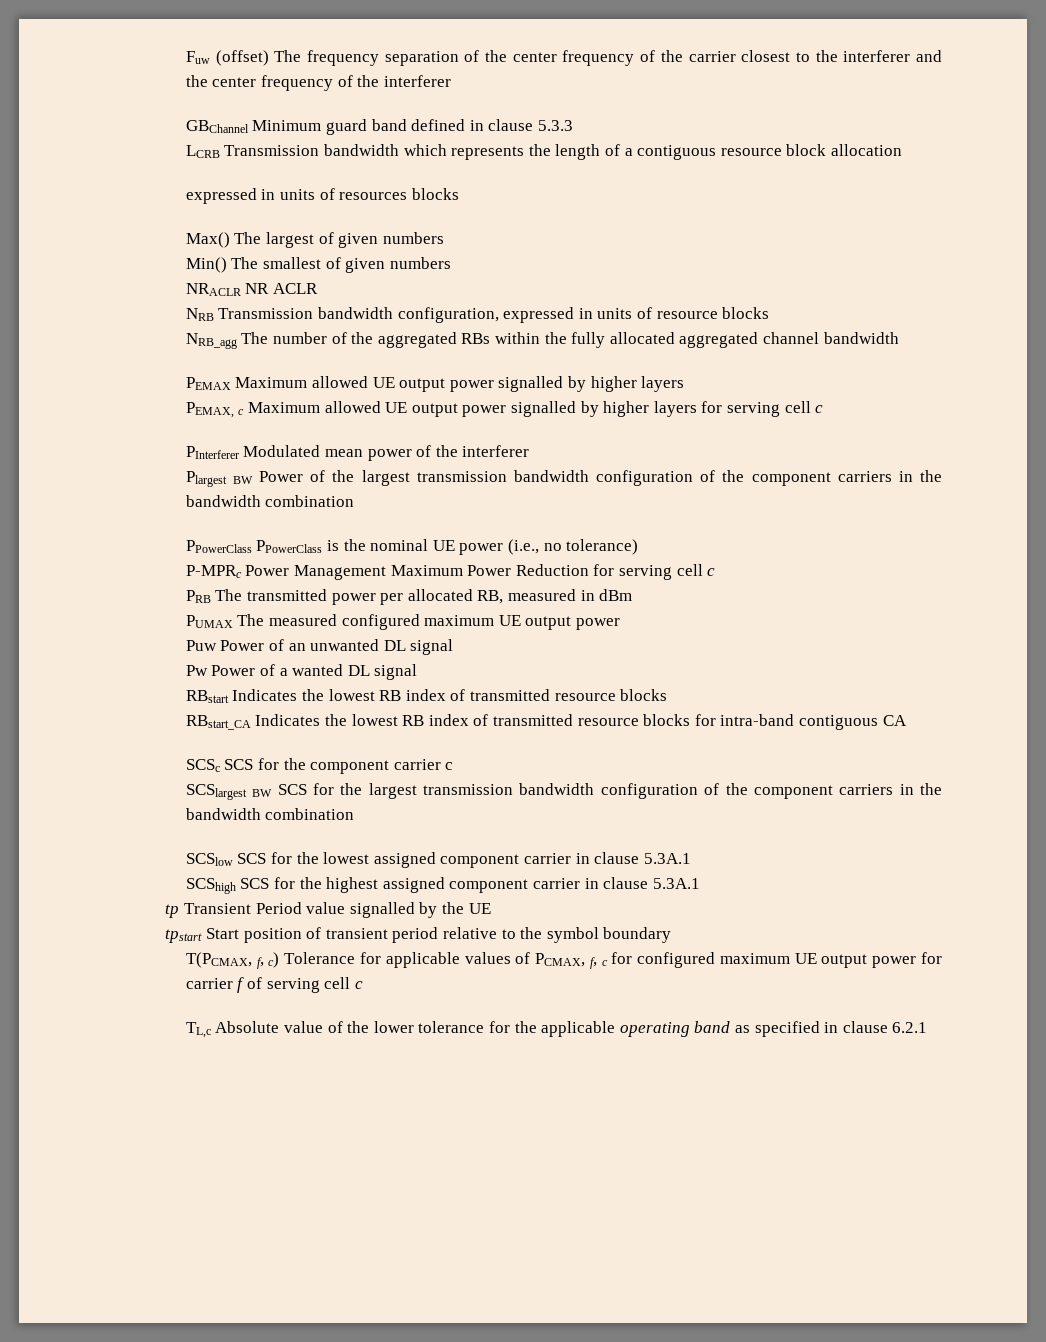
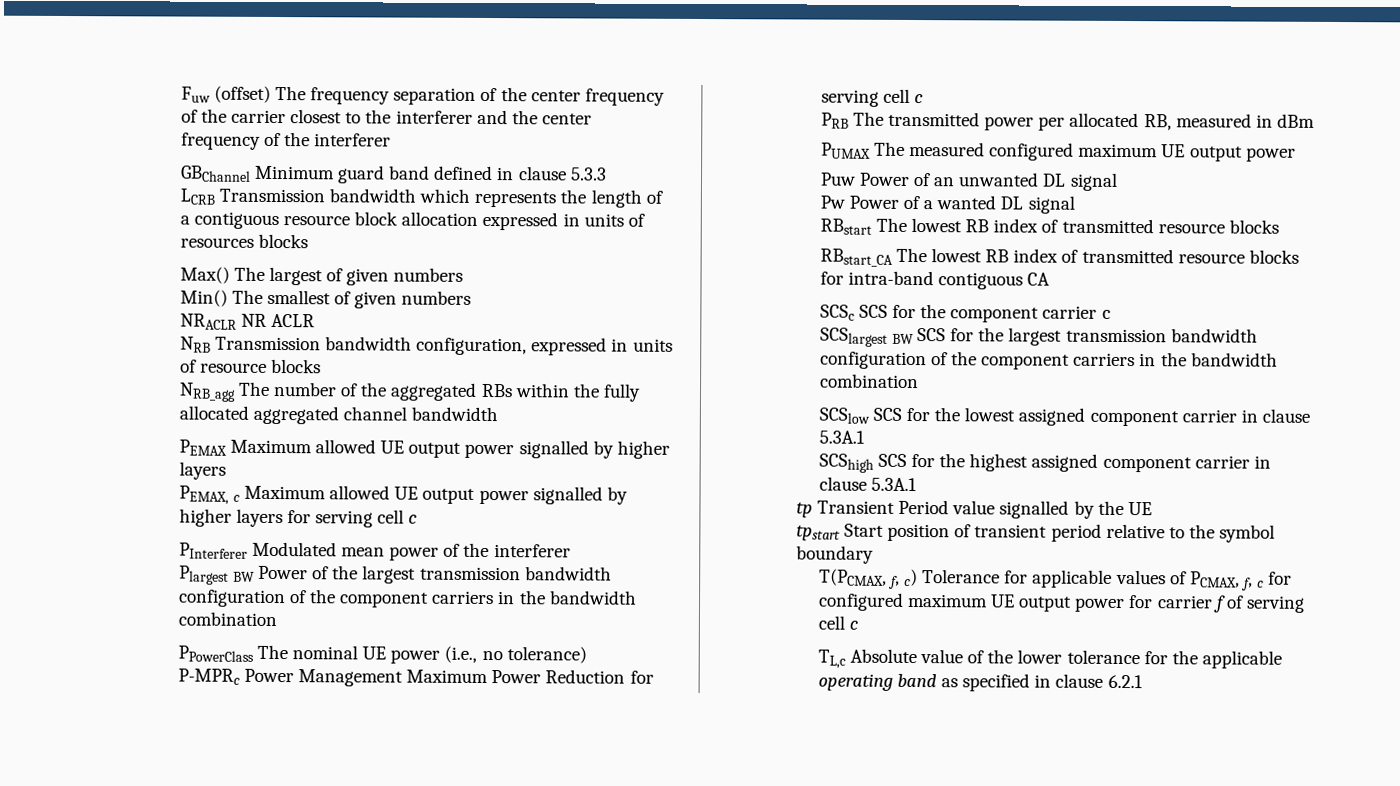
(902, 150) // -> (479, 218) none
[256,539,366,553] PPowerClass is the -> [256,644,288,660] The
[232,689,325,701] Indicates the -> [875,217,907,232] The
[255,714,348,726] Indicates the -> [895,247,927,263] The

